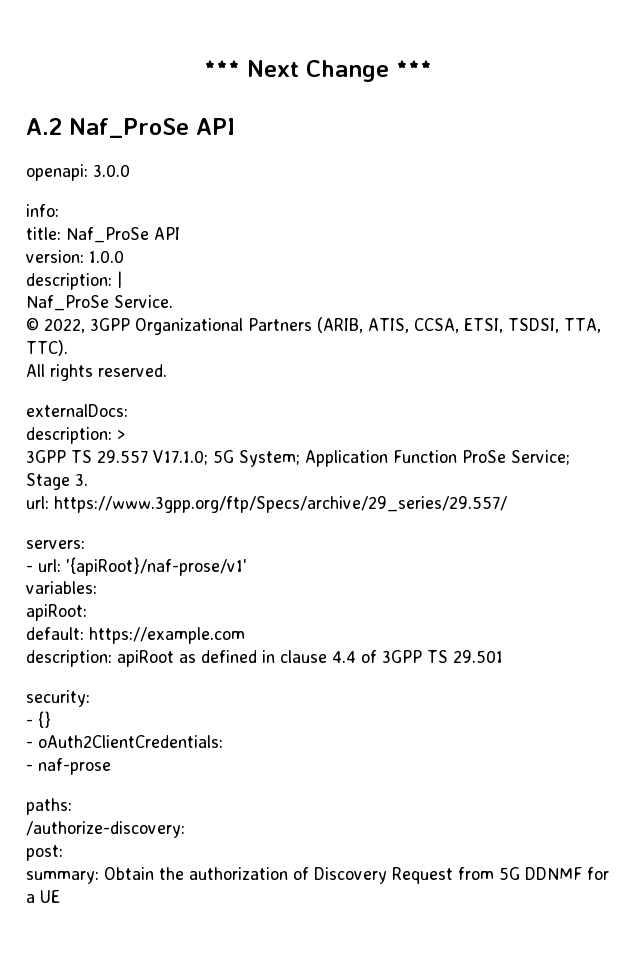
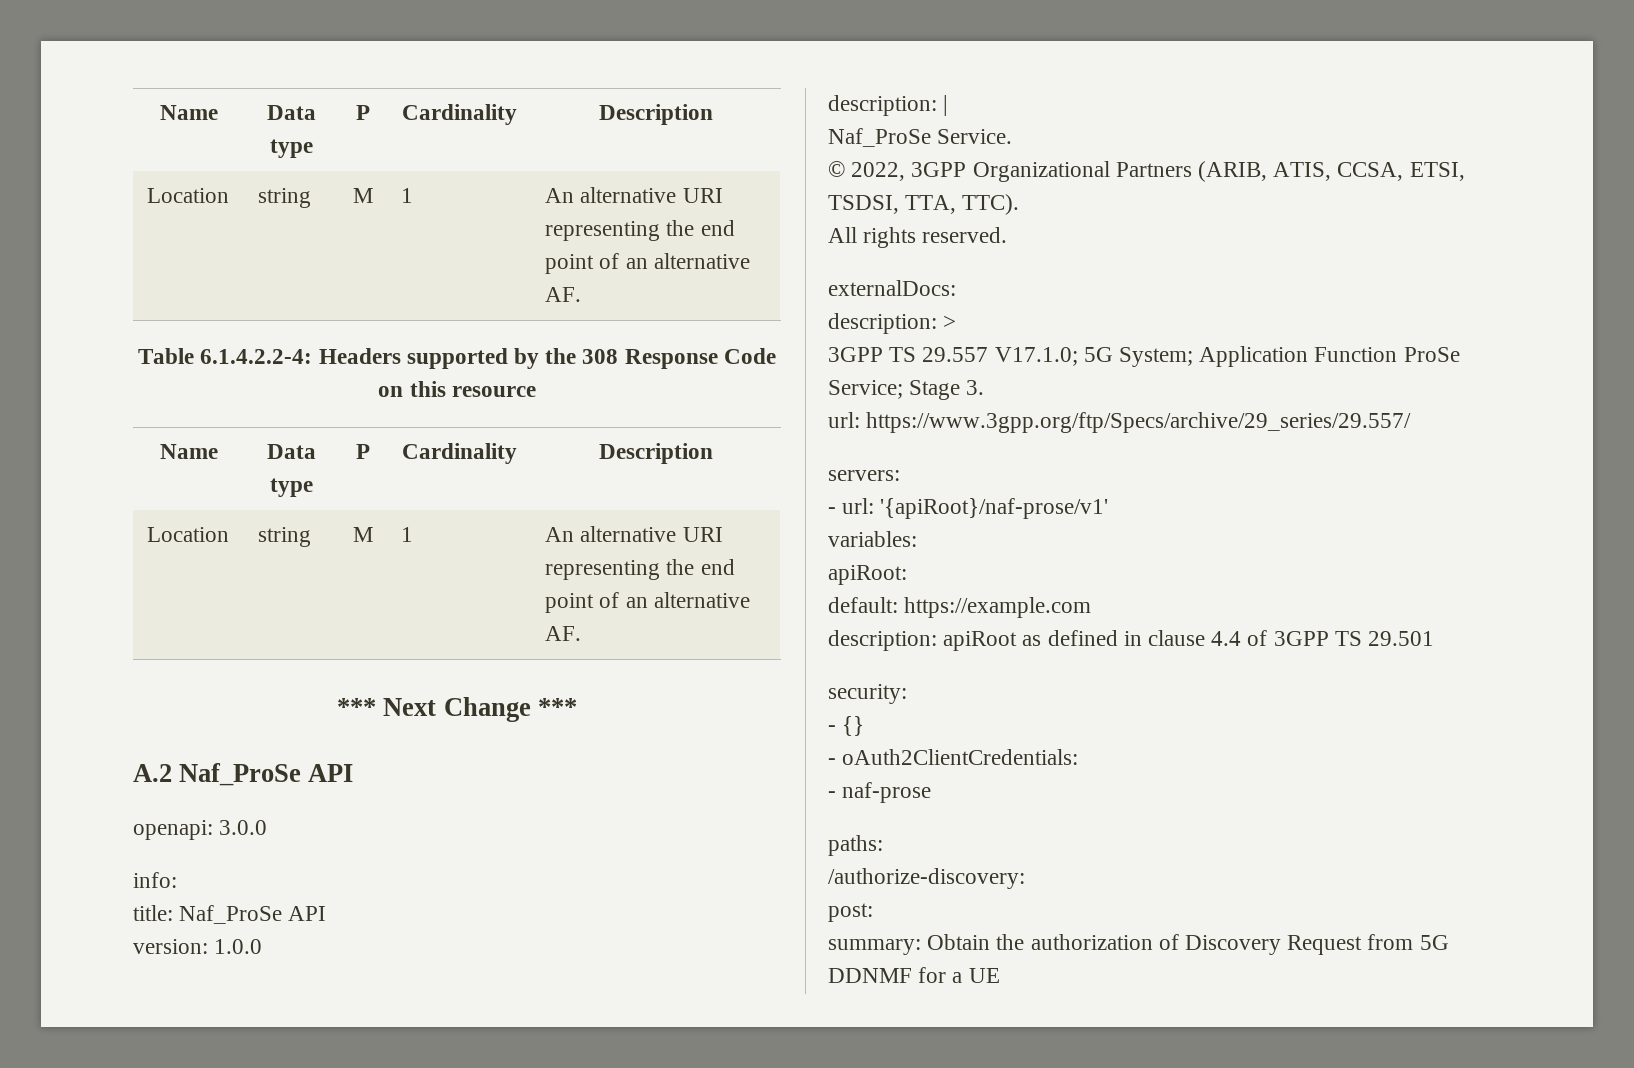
(203, 68) none -> [160,105,218,120] [267,105,316,120] [270,139,313,158] [356,105,370,120] [402,104,517,125] [599,104,713,125] [147,188,230,203] [258,188,312,208] [353,188,373,203] [401,188,414,203] [545,187,723,203] [545,220,735,241] [545,253,750,274] [545,287,582,302] [138,348,776,369] [378,381,536,397] [160,444,218,459] [267,444,316,459] [270,478,313,497] [356,444,370,459] [402,443,517,464] [599,443,713,464] [147,527,230,542] [258,527,312,547] [353,527,373,542] [401,527,414,542] [545,526,723,542] [545,559,735,580] [545,592,750,613] [545,626,582,641] Name | Data type | P | Cardinality | Description // Location | string | M | 1 | An alternative URI representing the end point of an alternative AF. // Table 6.1.4.2.2-4: Headers supported by the 308 Response Code on this resource // Name | Data type | P | Cardinality | Description // Location | string | M | 1 | An alternative URI representing the end point of an alternative AF. //

